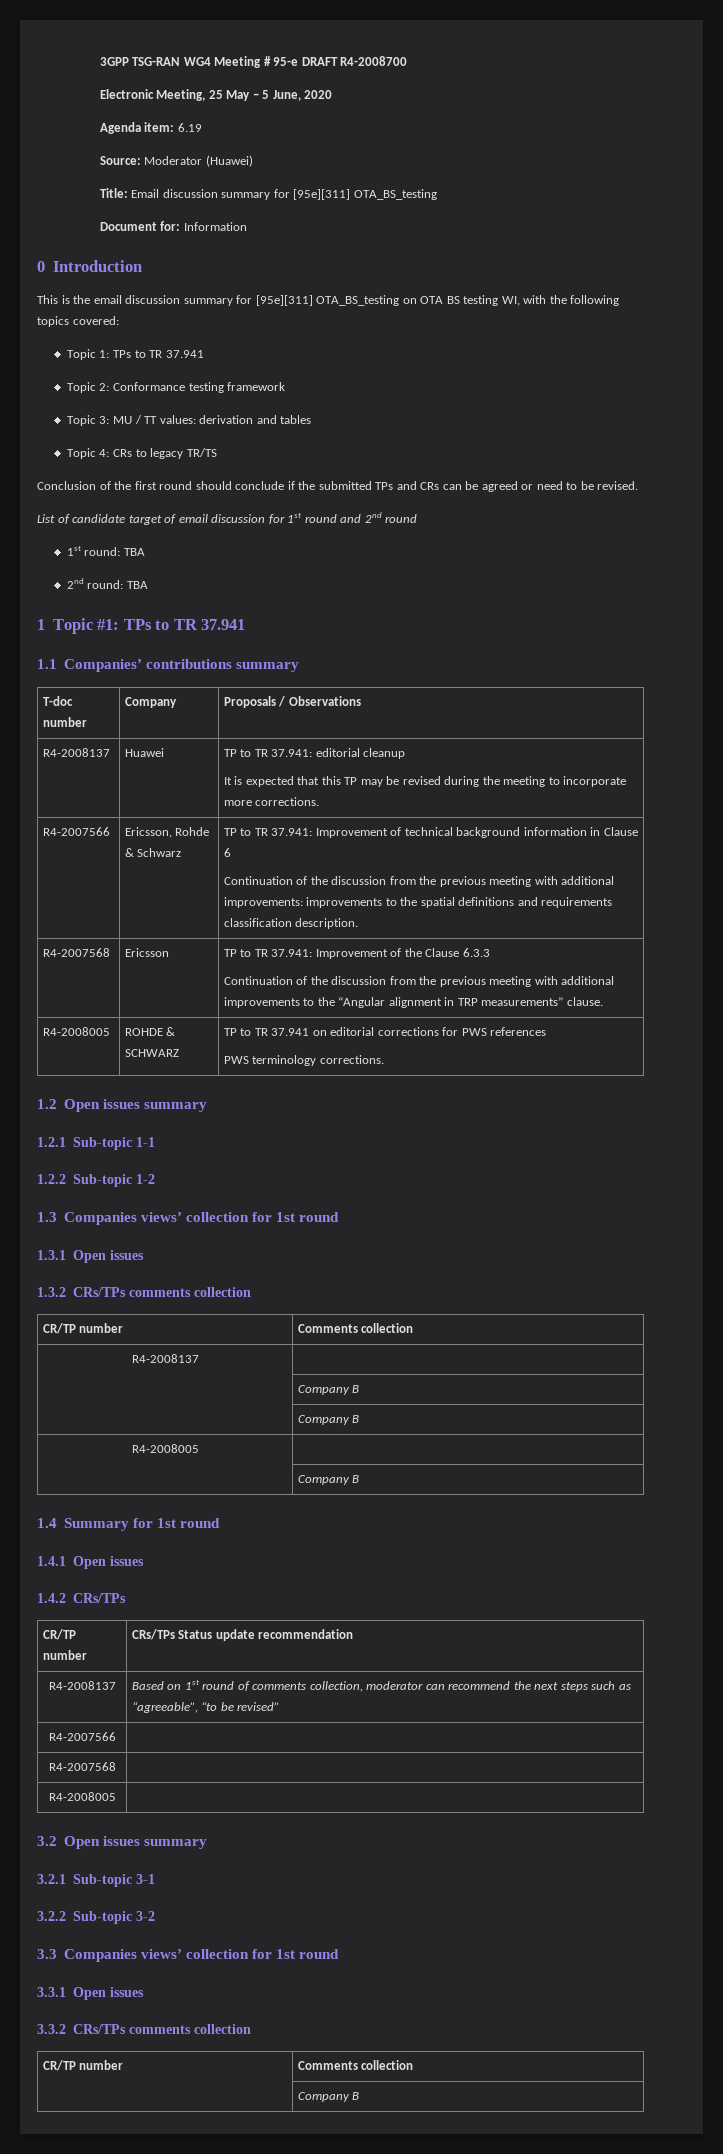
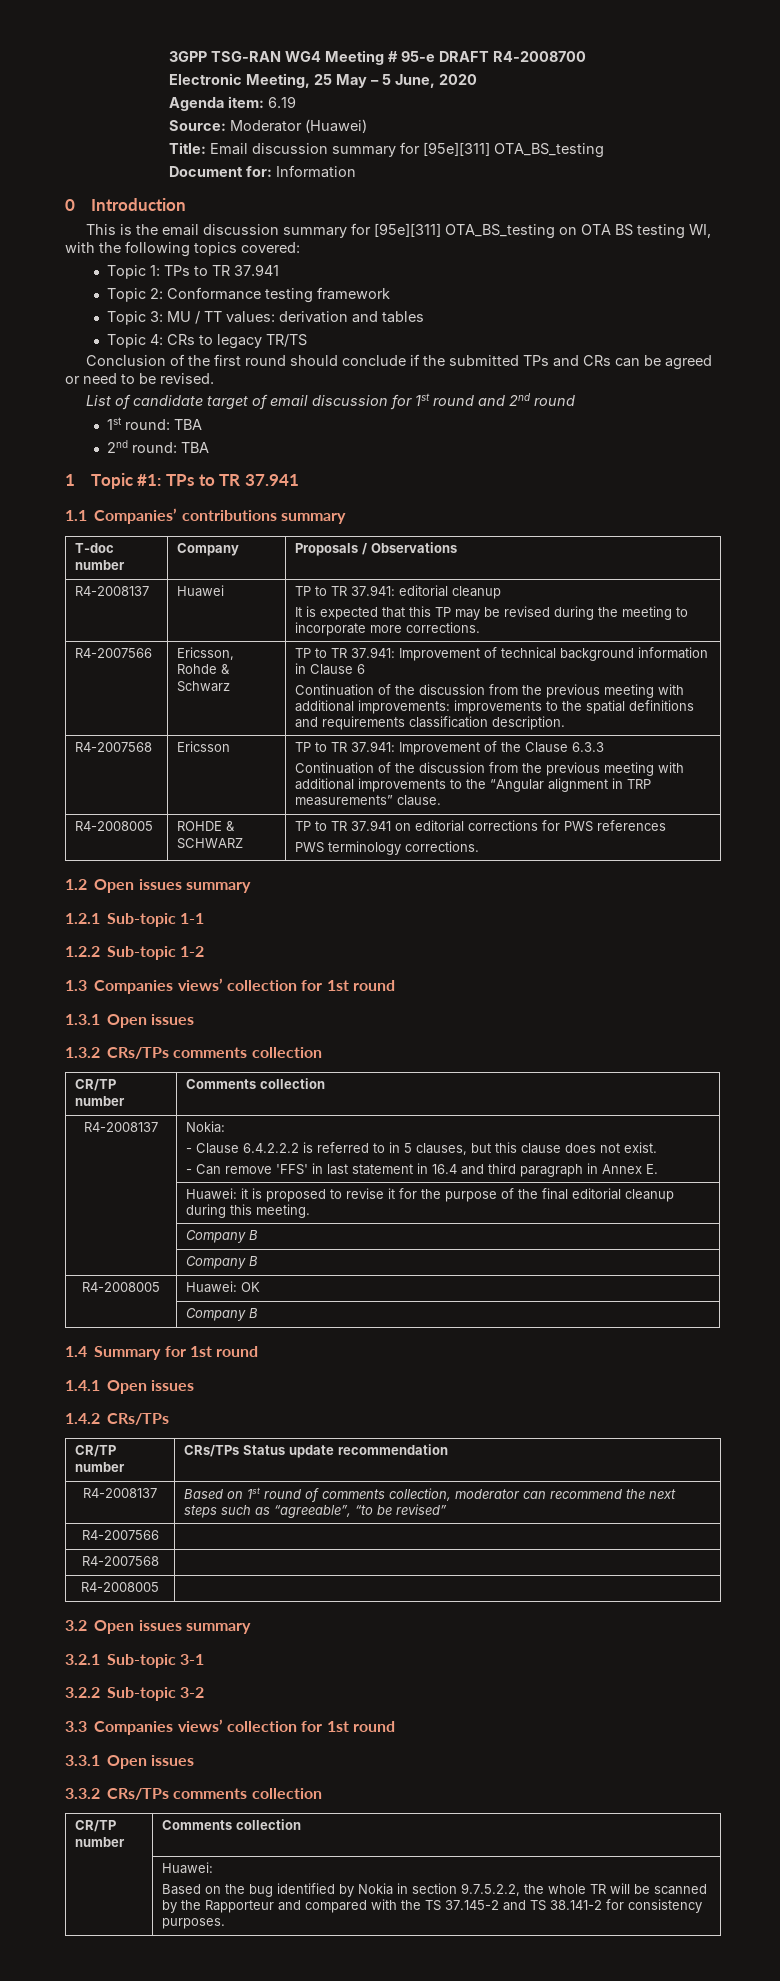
(199, 1358) none -> [185,1121,225,1133] [185,1142,657,1155] [185,1163,658,1177] [185,1188,674,1202] [185,1204,310,1218] Nokia: // - Clause 6.4.2.2.2 is referred to in 5 clauses, but this clause does not exist. // - Can remove 'FFS' in last statement in 16.4 and third paragraph in Annex E. // | Huawei: it is proposed to revise it for the purpose of the final editorial cleanup during this meeting.
(199, 1448) none -> [185,1281,260,1293] Huawei: OK
[297,2092,360,2102] Company B -> [161,1862,213,1874] [161,1883,707,1897] [161,1899,702,1913] [161,1918,225,1929] Huawei: // Based on the bug identified by Nokia in section 9.7.5.2.2, the whole TR will be scanned by the Rapporteur and compared with the TS 37.145-2 and TS 38.141-2 for consistency purposes.

